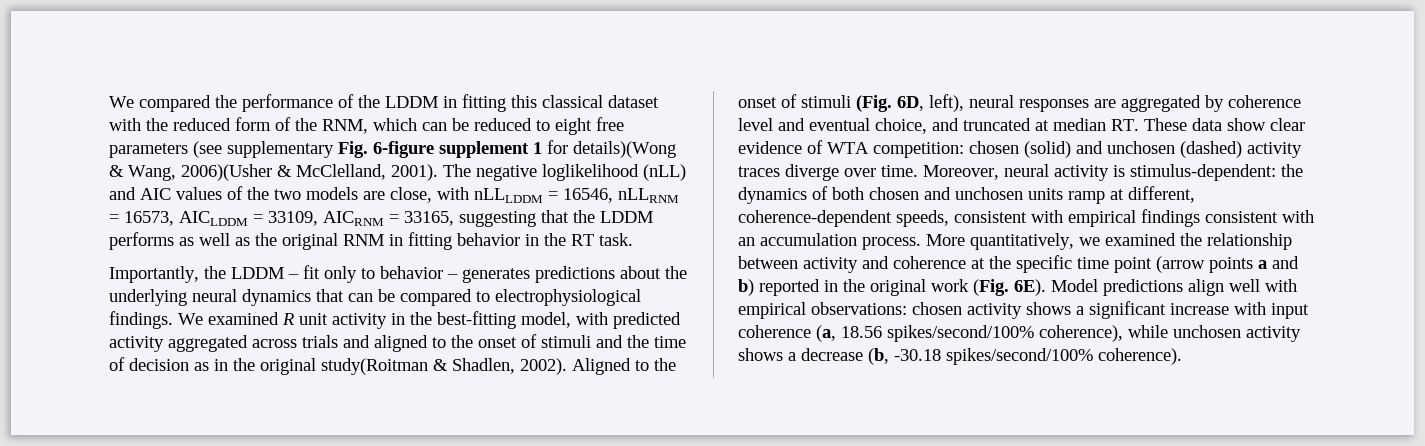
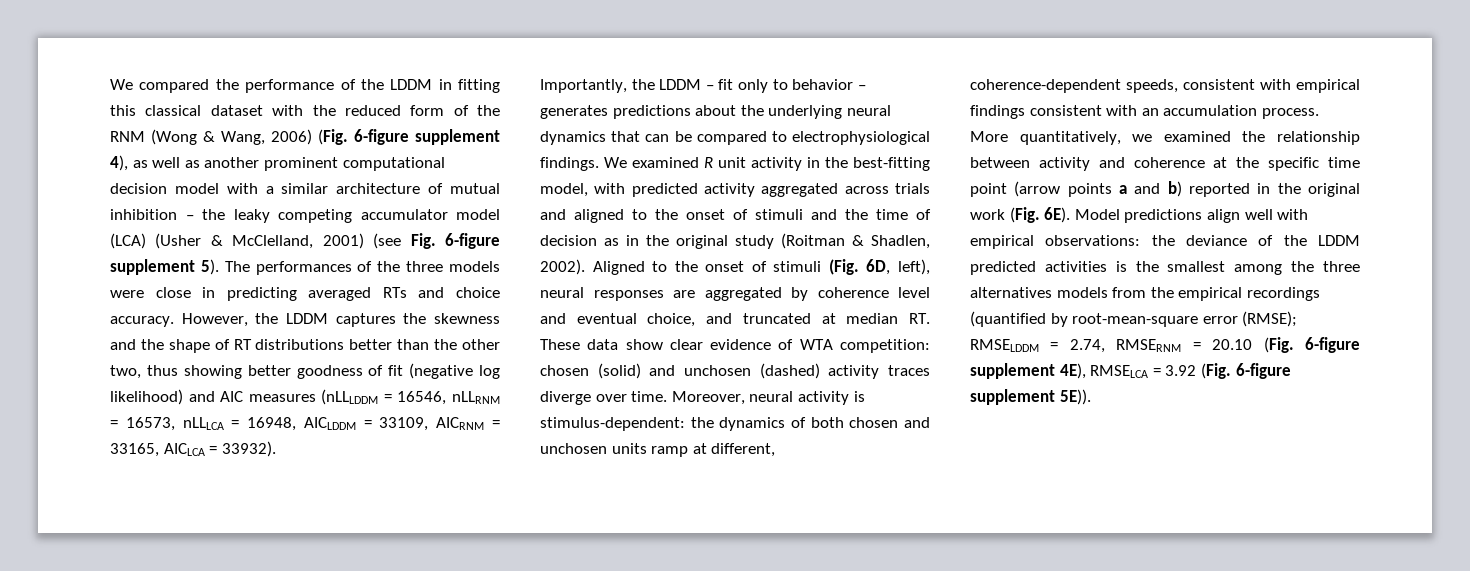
[322,117,624,135] [109,140,676,158] [109,164,686,181] [109,186,543,203] RNM, which can be reduced to eight free parameters (see supplementary Fig. 6-figure supplement 1 for details)(Wong & Wang, 2006)(Usher & McClelland, 2001). The negative loglikelihood (nLL) and AIC values of the two models are close, with nLLLDDM -> [110,129,500,145] [110,155,445,171] [110,183,500,194] [110,209,500,223] [110,233,500,249] [110,259,500,275] [110,287,500,301] [110,313,500,327] [110,339,501,353] [110,363,500,379] [110,389,379,405] RNM (Wong & Wang, 2006) (Fig. 6-figure supplement 4), as well as another prominent computational decision model with a similar architecture of mutual inhibition – the leaky competing accumulator model (LCA) (Usher & McClelland, 2001) (see Fig. 6-figure supplement 5). The performances of the three models were close in predicting averaged RTs and choice accuracy. However, the LDDM captures the skewness and the shape of RT distributions better than the other two, thus showing better goodness of fit (negative log likelihood) and AIC measures (nLLLDDM
(174, 218) none -> [182,417,297,431] nLLLCA = 16948,
[459,210,653,227] [109,232,633,250] suggesting that the LDDM performs as well as the original RNM in fitting behavior in the RT task. -> [163,441,276,457] AICLCA = 33932).
[321,358,428,375] study(Roitman -> [735,233,845,249] study (Roitman
[912,301,1309,319] [738,325,1301,342] [738,348,1182,365] chosen activity shows a significant increase with input coherence (a, 18.56 spikes/second/100% coherence), while unchosen activity shows a decrease (b, -30.18 spikes/second/100% coherence). -> [1151,235,1360,246] [970,261,1360,275] [970,287,1320,301] [970,311,1298,327] [970,337,1360,353] [970,363,1291,379] [970,389,1091,405] the deviance of the LDDM predicted activities is the smallest among the three alternatives models from the empirical recordings (quantified by root-mean-square error (RMSE); RMSELDDM = 2.74, RMSERNM = 20.10 (Fig. 6-figure supplement 4E), RMSELCA = 3.92 (Fig. 6-figure supplement 5E)).

